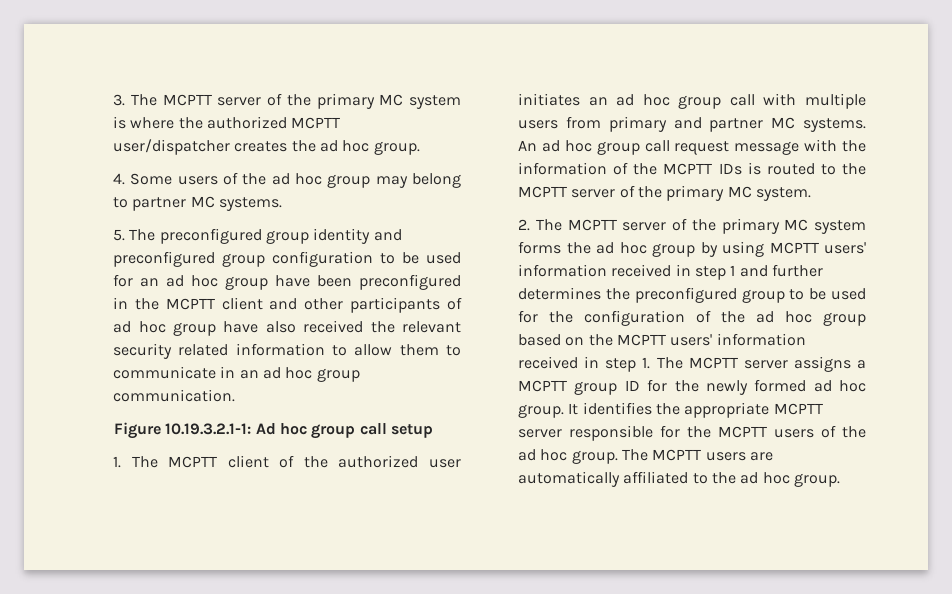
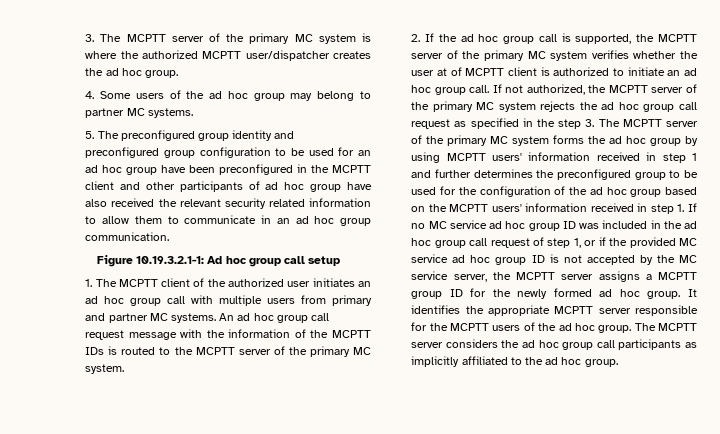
(531, 225) none -> [425,33,697,44] [411,50,698,61] [411,67,697,76] [411,84,697,95] [411,101,697,112] [411,118,595,129] If the ad hoc group call is supported, the MCPTT server of the primary MC system verifies whether the user at of MCPTT client is authorized to initiate an ad hoc group call. If not authorized, the MCPTT server of the primary MC system rejects the ad hoc group call request as specified in the step 3.
[656,357,683,369] The -> [688,203,697,212] [411,220,697,231] [411,237,698,248] [411,254,697,265] [411,271,511,282] If no MC service ad hoc group ID was included in the ad hoc group call request of step 1, or if the provided MC service ad hoc group ID is not accepted by the MC service server, the
[705,452,774,461] [518,471,621,487] users are automatically -> [411,339,697,350] [411,356,460,367] server considers the ad hoc group call participants as implicitly

